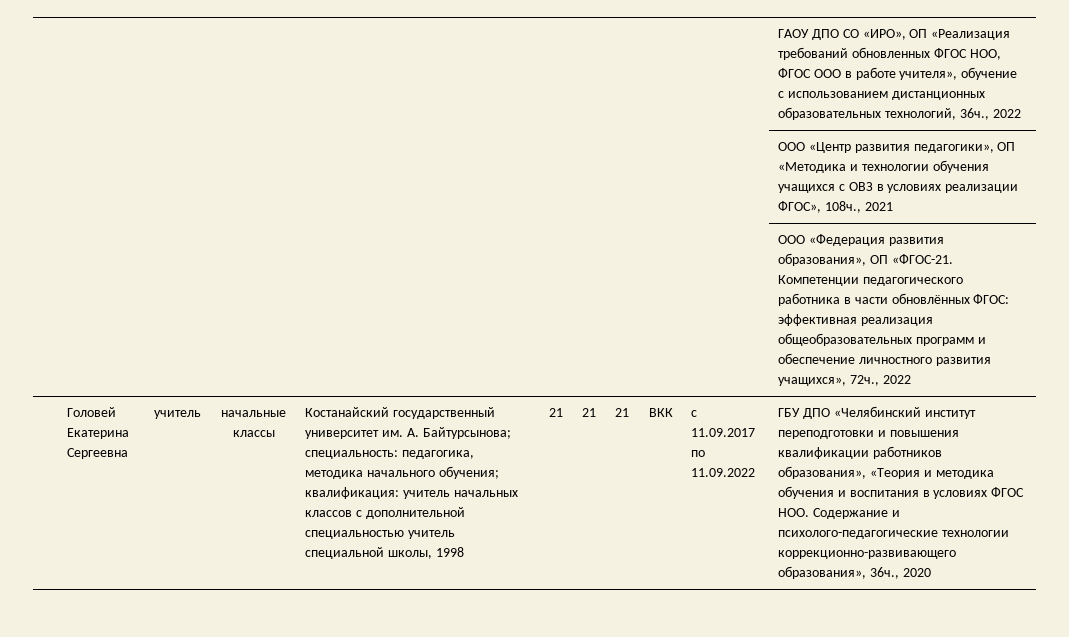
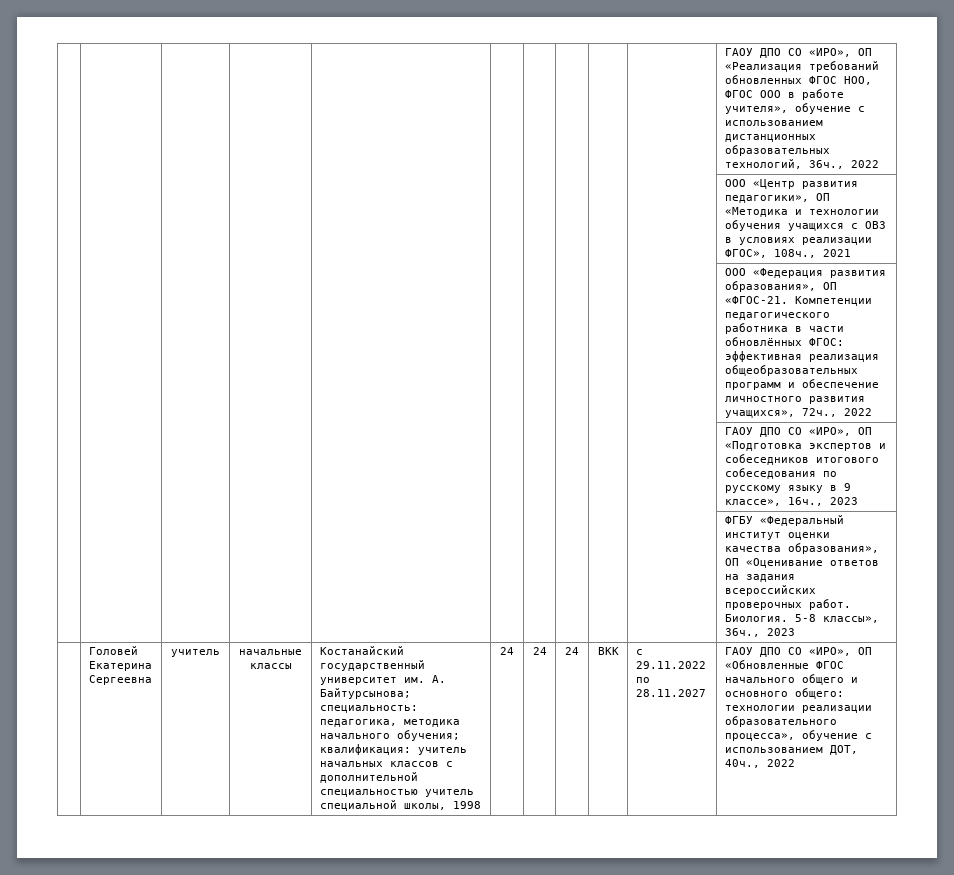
(911, 379) none -> [724,427,872,437] [724,441,886,451] [724,454,879,465] [724,468,837,479] [724,483,851,493] [724,497,858,506] [724,515,844,526] [724,532,830,540] [724,543,879,554] [724,558,879,568] [724,574,795,582] [724,585,816,596] [724,599,851,610] [724,614,879,623] [724,628,795,637] // | | | | | | | | | | ГАОУ ДПО СО «ИРО», ОП «Подготовка экспертов и собеседников итогового собеседования по русскому языку в 9 классе», 16ч., 2023 // | | | | | | | | | | ФГБУ «Федеральный институт оценки качества образования», ОП «Оценивание ответов на задания всероссийских проверочных работ. Биология. 5-8 классы», 36ч., 2023
[548,408,563,417] [582,408,596,417] [615,408,629,417] 21 | 21 | 21 -> [500,647,514,655] [532,647,547,655] [565,647,579,655] 24 | 24 | 24
[691,428,756,437] [691,450,706,457] [691,468,756,477] [778,406,976,419] [778,430,959,439] [778,446,942,459] [778,466,994,479] [778,486,1025,499] [778,508,900,519] [778,530,1009,539] [778,550,957,559] [778,566,931,579] 11.09.2017 по 11.09.2022 | ГБУ ДПО «Челябинский институт переподготовки и повышения квалификации работников образования», «Теория и методика обучения и воспитания в условиях ФГОС НОО. Содержание и психолого-педагогические технологии коррекционно-развивающего образования», 36ч., 2020 -> [635,661,706,669] [635,677,650,683] [635,689,706,697] [724,647,872,657] [724,660,844,669] [724,674,858,685] [724,688,844,699] [724,705,872,713] [724,716,837,727] [724,730,872,741] [724,745,858,755] [724,759,795,768] 29.11.2022 по 28.11.2027 | ГАОУ ДПО СО «ИРО», ОП «Обновленные ФГОС начального общего и основного общего: технологии реализации образовательного процесса», обучение с использованием ДОТ, 40ч., 2022

